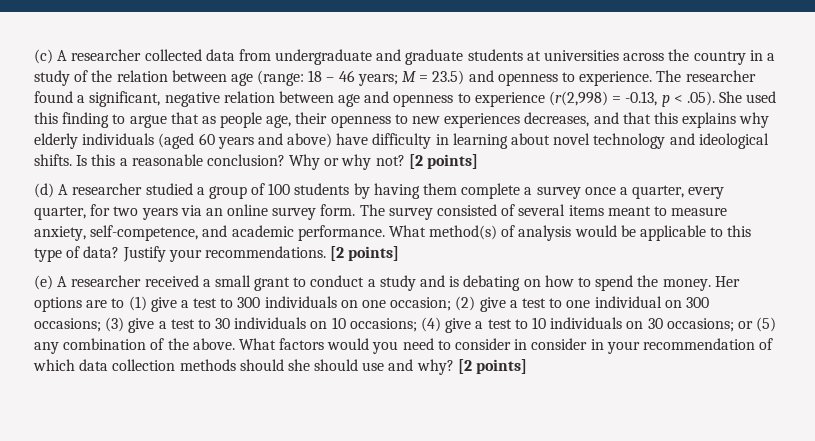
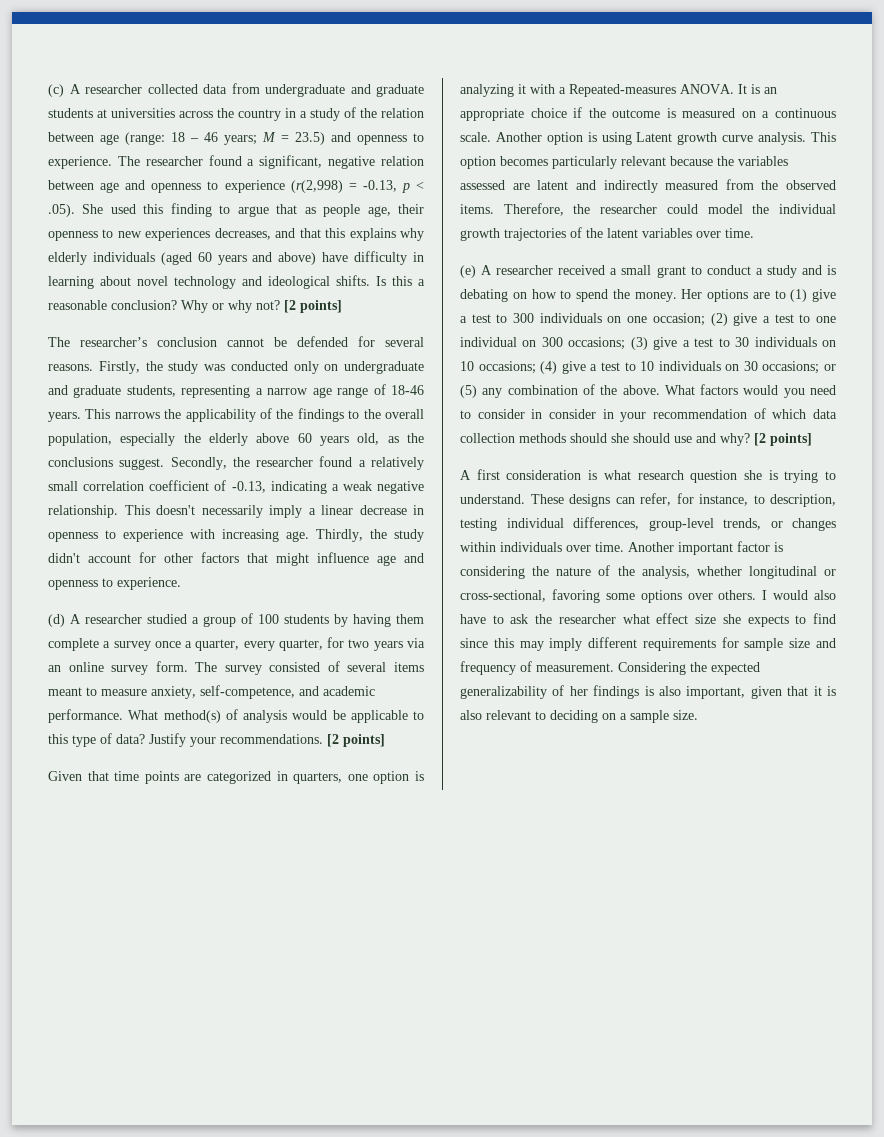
(479, 161) none -> [48,336,424,347] [48,361,424,374] [48,384,425,398] [48,408,424,422] [48,433,424,446] [48,456,424,470] [48,480,424,494] [48,505,424,518] [48,529,424,542] [48,552,424,566] [48,577,181,590] // The researcher’s conclusion cannot be defended for several reasons. Firstly, the study was conducted only on undergraduate and graduate students, representing a narrow age range of 18-46 years. This narrows the applicability of the findings to the overall population, especially the elderly above 60 years old, as the conclusions suggest. Secondly, the researcher found a relatively small correlation coefficient of -0.13, indicating a weak negative relationship. This doesn't necessarily imply a linear decrease in openness to experience with increasing age. Thirdly, the study didn't account for other factors that might influence age and openness to experience.
(400, 253) none -> [48,771,425,784] [460,84,777,97] [460,107,836,121] [460,132,836,145] [460,156,788,169] [460,179,836,193] [460,203,836,216] [460,227,754,241] // Given that time points are categorized in quarters, one option is analyzing it with a Repeated-measures ANOVA. It is an appropriate choice if the outcome is measured on a continuous scale. Another option is using Latent growth curve analysis. This option becomes particularly relevant because the variables assessed are latent and indirectly measured from the observed items. Therefore, the researcher could model the individual growth trajectories of the latent variables over time.
(528, 366) none -> [460,469,836,483] [460,493,836,507] [460,517,836,531] [460,541,783,555] [460,565,836,579] [460,589,836,603] [460,613,836,627] [460,637,836,651] [460,661,760,675] [460,685,836,699] [460,710,698,723] // A first consideration is what research question she is trying to understand. These designs can refer, for instance, to description, testing individual differences, group-level trends, or changes within individuals over time. Another important factor is considering the nature of the analysis, whether longitudinal or cross-sectional, favoring some options over others. I would also have to ask the researcher what effect size she expects to find since this may imply different requirements for sample size and frequency of measurement. Considering the expected generalizability of her findings is also important, given that it is also relevant to deciding on a sample size.

